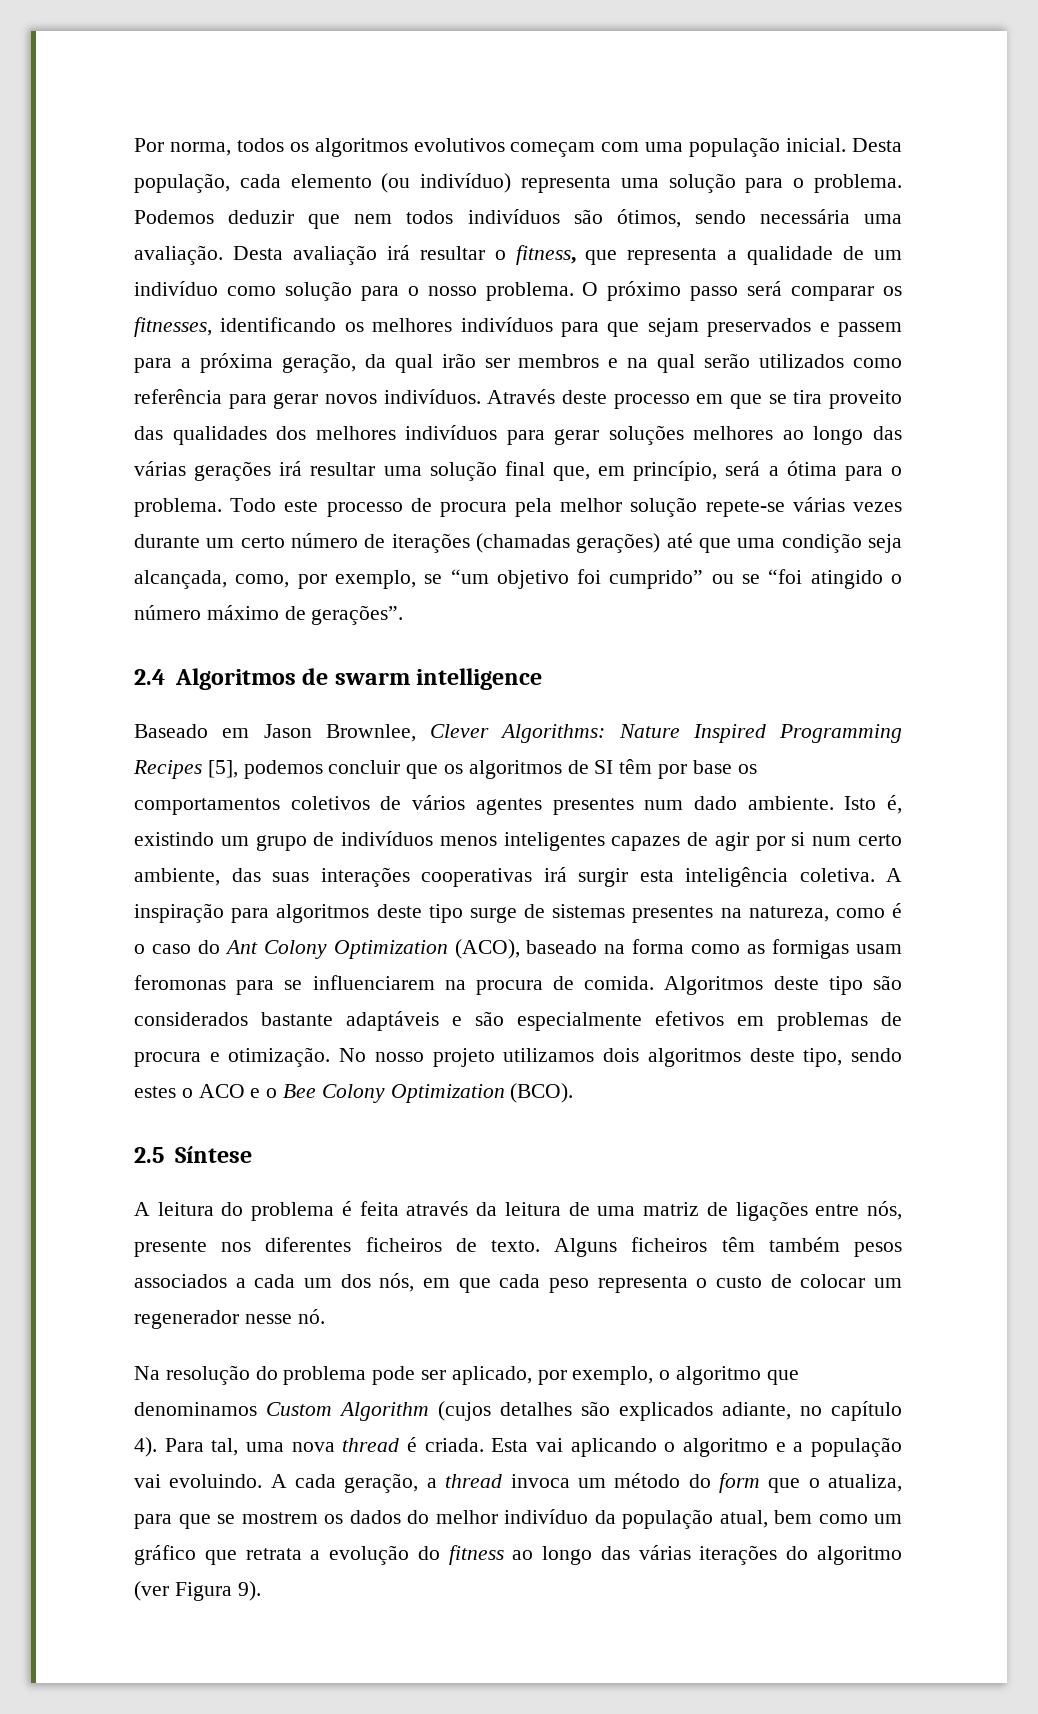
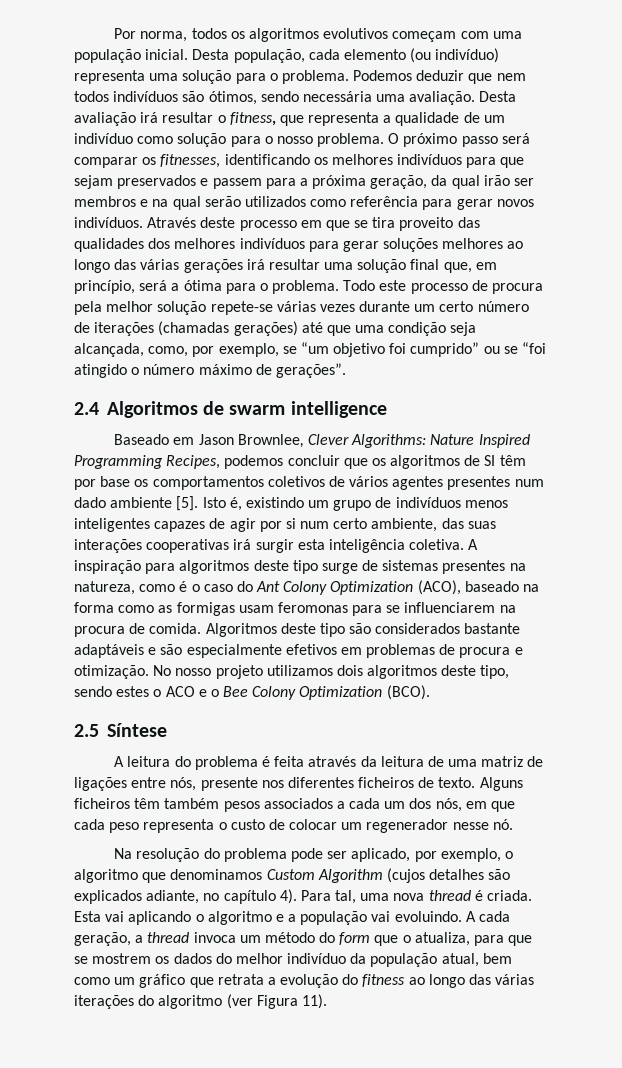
[133,760,238,779] Recipes [5], -> [166,455,221,469] Recipes,
[747,796,834,810] ambiente. -> [110,496,199,511] ambiente [5].
[237,1581,261,1601] 9). -> [301,994,327,1009] 11).

